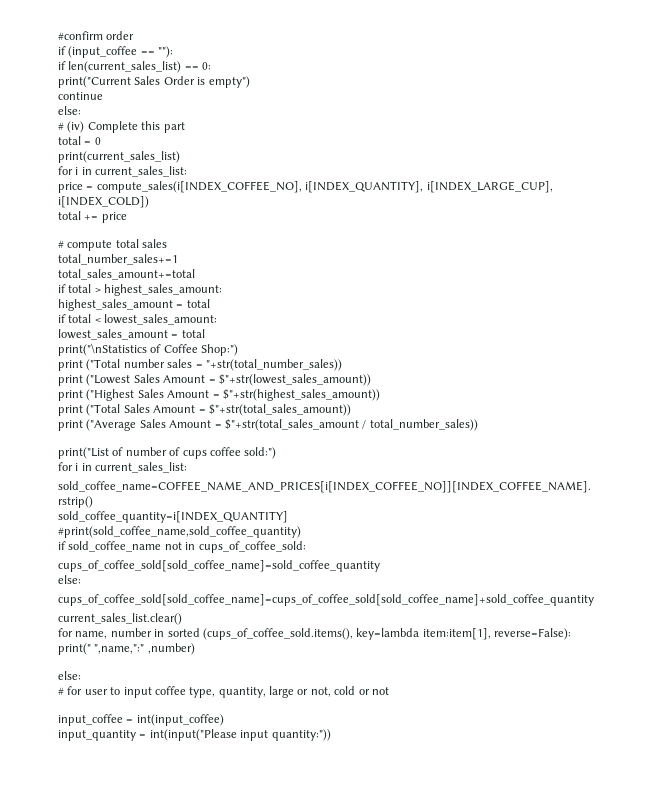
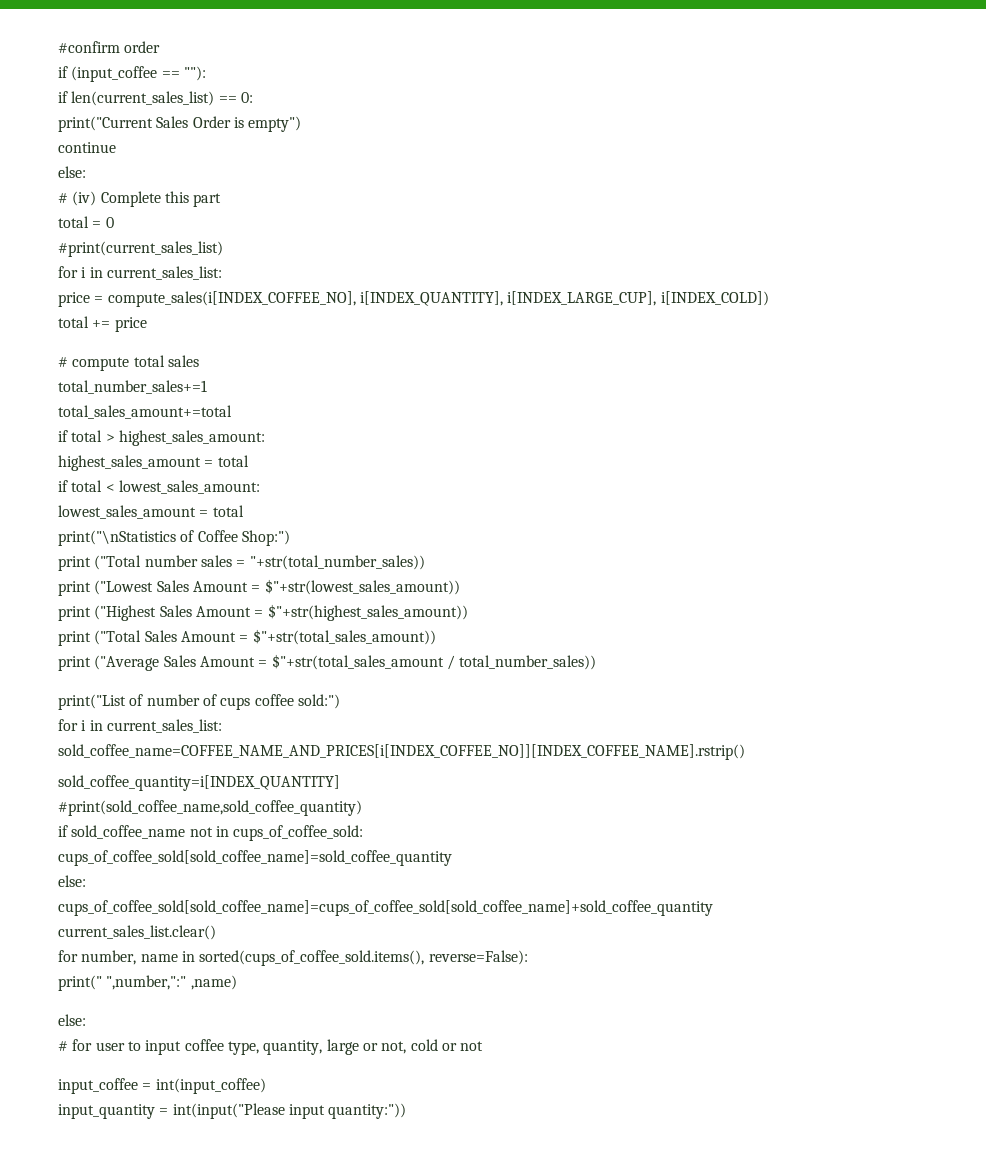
[58,151,180,163] print(current_sales_list) -> [58,241,223,257] #print(current_sales_list)
[75,628,491,640] name, number in sorted (cups_of_coffee_sold.items(), key=lambda item:item[1], -> [81,950,425,966] number, name in sorted(cups_of_coffee_sold.items(),
[94,643,195,655] ",name,":" ,number) -> [106,975,237,990] ",number,":" ,name)

